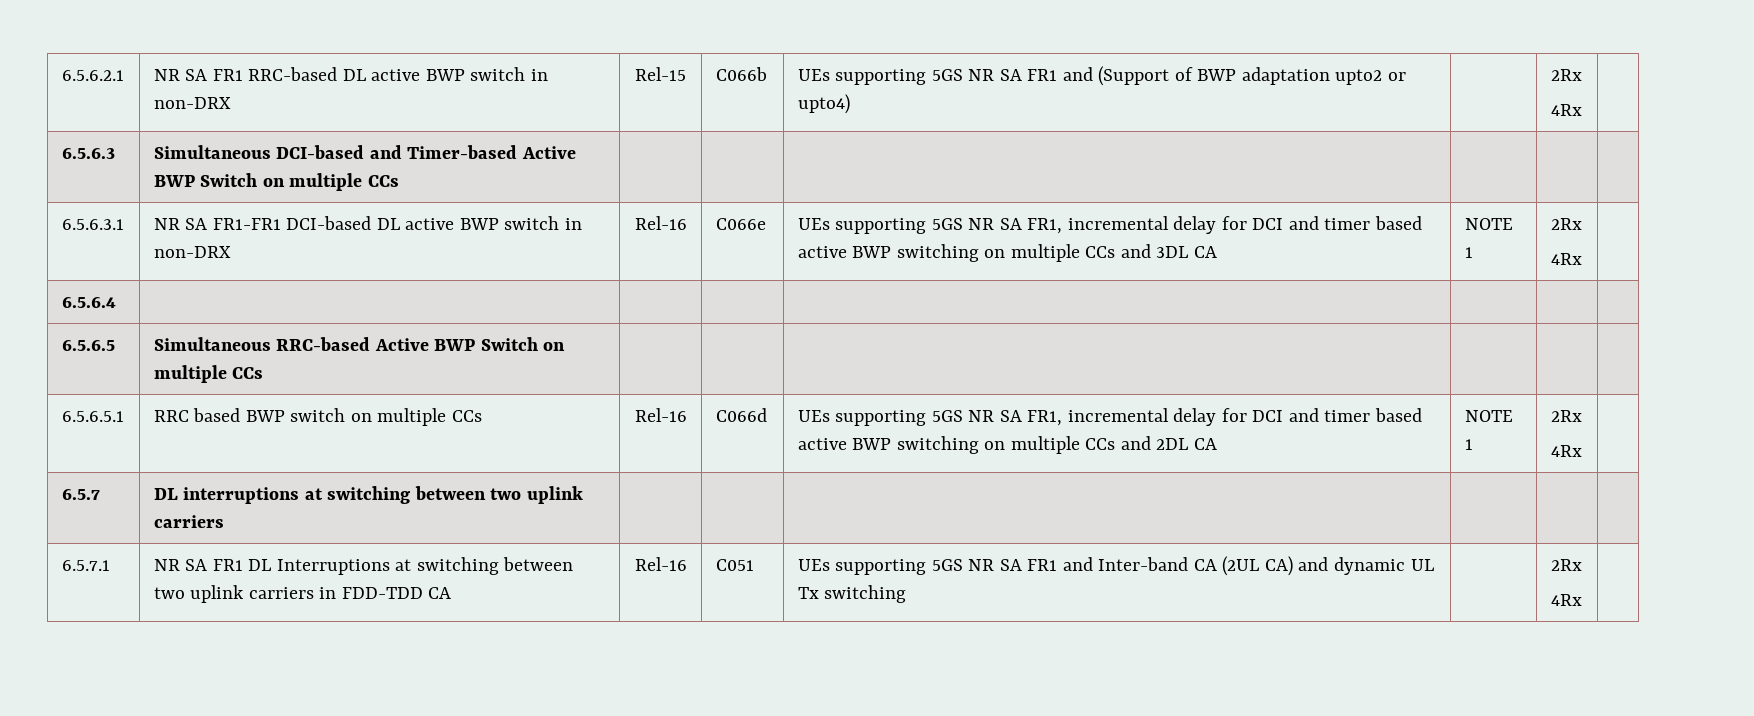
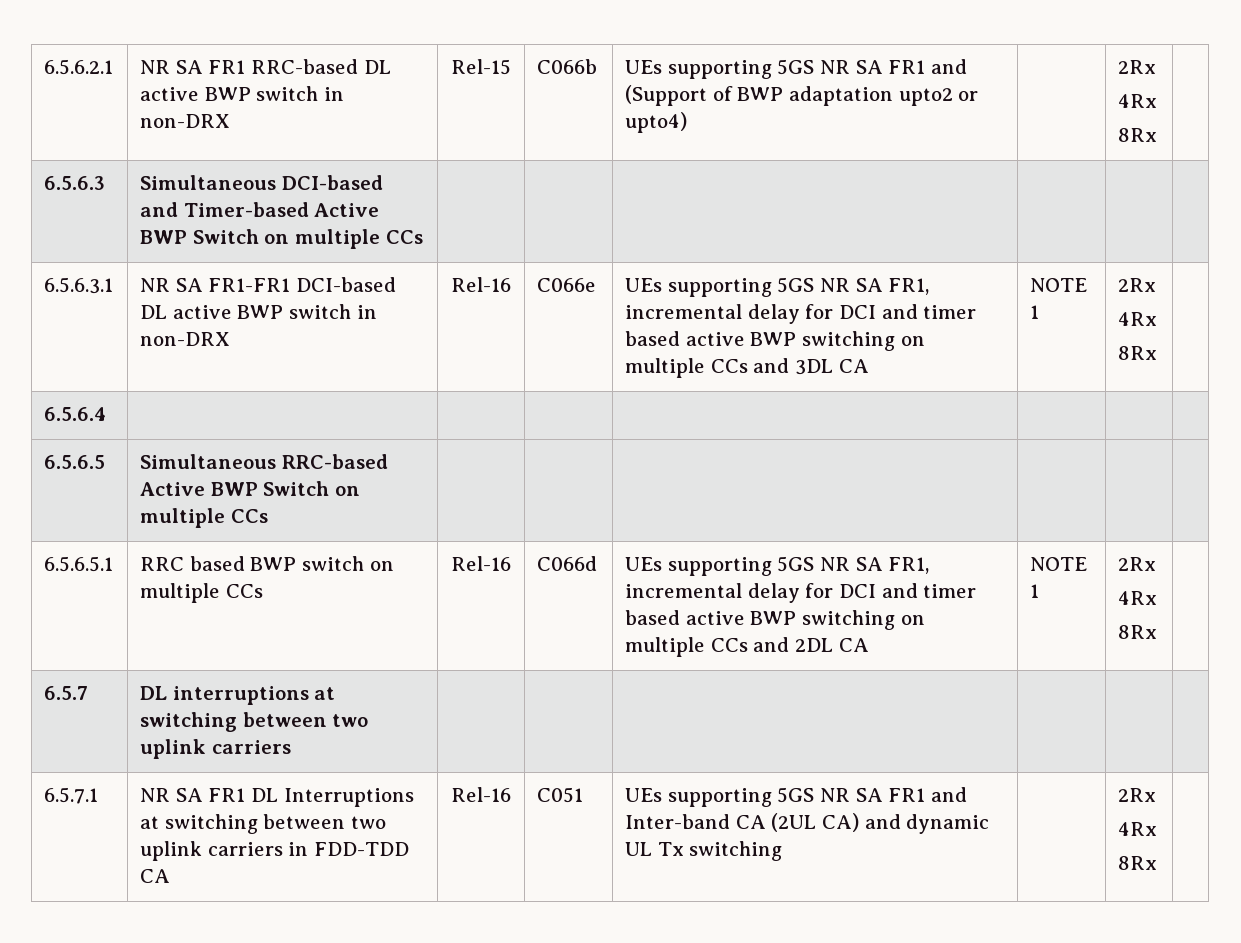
(1582, 110) none -> [1118,128,1158,142] // 8Rx
(1582, 259) none -> [1118,346,1158,360] // 8Rx
(1582, 451) none -> [1118,625,1158,639] // 8Rx
(1582, 600) none -> [1118,856,1158,870] // 8Rx

